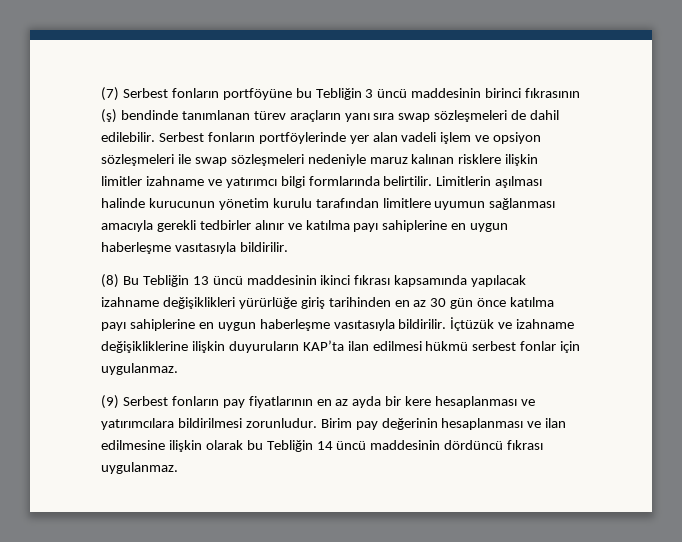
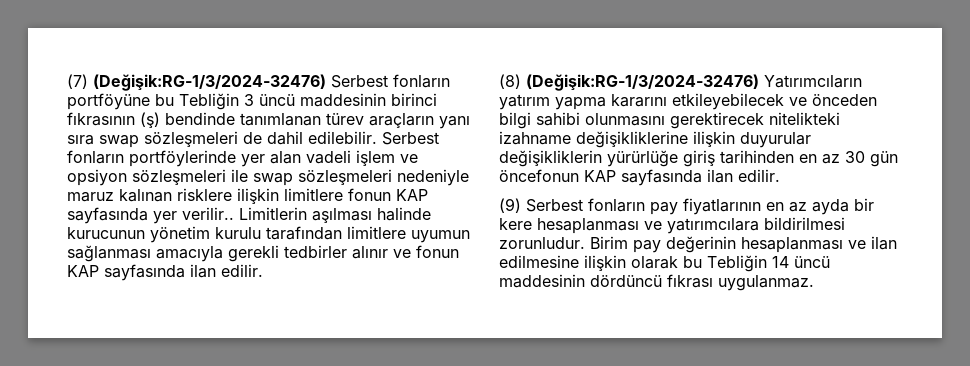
(119, 94) none -> [93,74,326,91] (Değişik:RG-1/3/2024-32476)
[101,176,433,188] limitler izahname ve yatırımcı bilgi formlarında belirtilir. -> [284,188,428,201] [67,207,234,224] limitlere fonun KAP sayfasında yer verilir..
[305,220,509,232] [101,242,288,254] [101,274,527,288] [101,297,235,309] katılma payı sahiplerine en uygun haberleşme vasıtasıyla bildirilir. // (8) Bu Tebliğin 13 üncü maddesinin ikinci fıkrası kapsamında yapılacak izahname değişiklikleri -> [416,245,459,258] [67,264,263,281] [499,74,862,91] [499,93,877,110] [499,112,840,129] [499,131,811,148] [499,150,602,167] fonun KAP sayfasında ilan edilir. // (8) (Değişik:RG-1/3/2024-32476) Yatırımcıların yatırım yapma kararını etkileyebilecek ve önceden bilgi sahibi olunmasını gerektirecek nitelikteki izahname değişikliklerine ilişkin duyurular değişikliklerin
[477,297,555,307] [101,317,575,331] [101,340,581,353] [101,363,178,375] önce katılma payı sahiplerine en uygun haberleşme vasıtasıyla bildirilir. İçtüzük ve izahname değişikliklerine ilişkin duyuruların KAP’ta ilan edilmesi hükmü serbest fonlar için uygulanmaz. -> [499,169,780,186] öncefonun KAP sayfasında ilan edilir.

